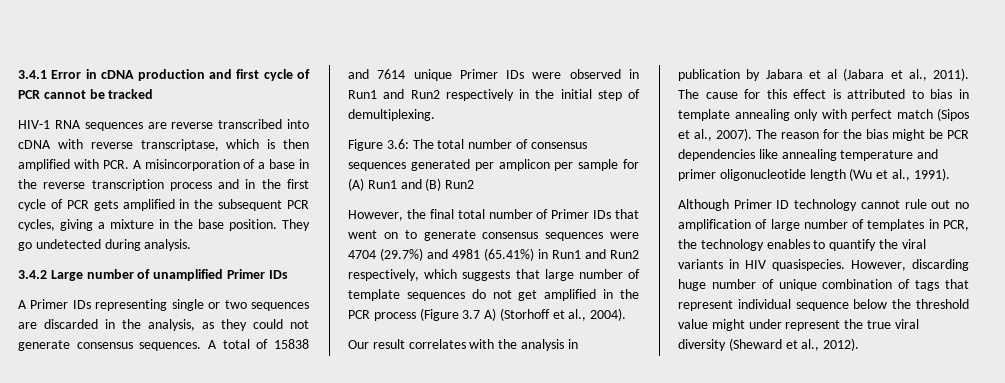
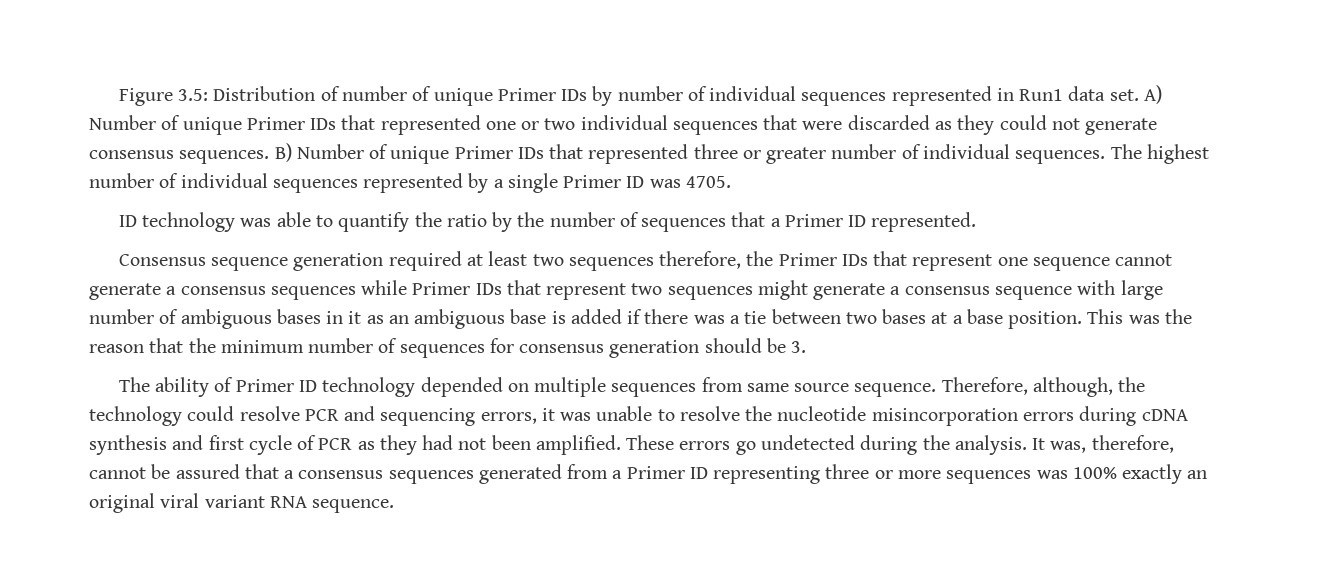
[18,69,310,81] [18,89,154,99] [18,119,309,131] [18,139,309,151] [18,159,309,171] [18,179,309,191] [18,199,309,211] [18,219,310,231] [18,239,192,251] [18,269,288,281] [18,299,309,311] [18,319,195,331] 3.4.1 Error in cDNA production and first cycle of PCR cannot be tracked // HIV-1 RNA sequences are reverse transcribed into cDNA with reverse transcriptase, which is then amplified with PCR. A misincorporation of a base in the reverse transcription process and in the first cycle of PCR gets amplified in the subsequent PCR cycles, giving a mixture in the base position. They go undetected during analysis. // 3.4.2 Large number of unamplified Primer IDs // A Primer IDs representing single or two sequences are discarded in the analysis, -> [118,85,1162,106] [89,115,930,135] Figure 3.5: Distribution of number of unique Primer IDs by number of individual sequences represented in Run1 data set. A) Number of unique Primer IDs that represented one or two individual sequences that were discarded
[207,339,309,349] [348,69,639,81] [348,89,640,101] [348,109,435,121] [348,139,587,151] [348,159,639,171] [348,178,475,191] [348,209,639,221] [348,230,639,241] [348,248,639,261] [348,269,640,281] [348,289,639,301] [348,308,627,321] [348,339,578,351] [678,68,969,81] [678,89,969,99] [678,108,969,121] [678,128,969,141] [678,149,939,161] [678,168,950,181] [678,199,969,211] [678,219,969,231] [678,239,926,251] [678,259,969,271] [678,279,969,291] [678,299,969,311] [678,319,919,331] [678,338,860,351] A total of 15838 and 7614 unique Primer IDs were observed in Run1 and Run2 respectively in the initial step of demultiplexing. // Figure 3.6: The total number of consensus sequences generated per amplicon per sample for (A) Run1 and (B) Run2 // However, the final total number of Primer IDs that went on to generate consensus sequences were 4704 (29.7%) and 4981 (65.41%) in Run1 and Run2 respectively, which suggests that large number of template sequences do not get amplified in the PCR process (Figure 3.7 A) (Storhoff et al., 2004). // Our result correlates with the analysis in publication by Jabara et al (Jabara et al., 2011). The cause for this effect is attributed to bias in template annealing only with perfect match (Sipos et al., 2007). The reason for the bias might be PCR dependencies like annealing temperature and primer oligonucleotide length (Wu et al., 1991). // Although Primer ID technology cannot rule out no amplification of large number of templates in PCR, the technology enables to quantify the viral variants in HIV quasispecies. However, discarding huge number of unique combination of tags that represent individual sequence below the threshold value might under represent the true viral diversity (Sheward et al., 2012). -> [274,143,1209,164] [89,173,731,193] [118,212,977,232] [118,251,1173,271] [89,280,1163,300] [89,309,1192,329] [89,338,807,358] [118,377,1146,397] [89,406,1188,426] [89,435,1174,455] [89,464,1208,484] [89,493,395,513] B) Number of unique Primer IDs that represented three or greater number of individual sequences. The highest number of individual sequences represented by a single Primer ID was 4705. // ID technology was able to quantify the ratio by the number of sequences that a Primer ID represented. // Consensus sequence generation required at least two sequences therefore, the Primer IDs that represent one sequence cannot generate a consensus sequences while Primer IDs that represent two sequences might generate a consensus sequence with large number of ambiguous bases in it as an ambiguous base is added if there was a tie between two bases at a base position. This was the reason that the minimum number of sequences for consensus generation should be 3. // The ability of Primer ID technology depended on multiple sequences from same source sequence. Therefore, although, the technology could resolve PCR and sequencing errors, it was unable to resolve the nucleotide misincorporation errors during cDNA synthesis and first cycle of PCR as they had not been amplified. These errors go undetected during the analysis. It was, therefore, cannot be assured that a consensus sequences generated from a Primer ID representing three or more sequences was 100% exactly an original viral variant RNA sequence.

